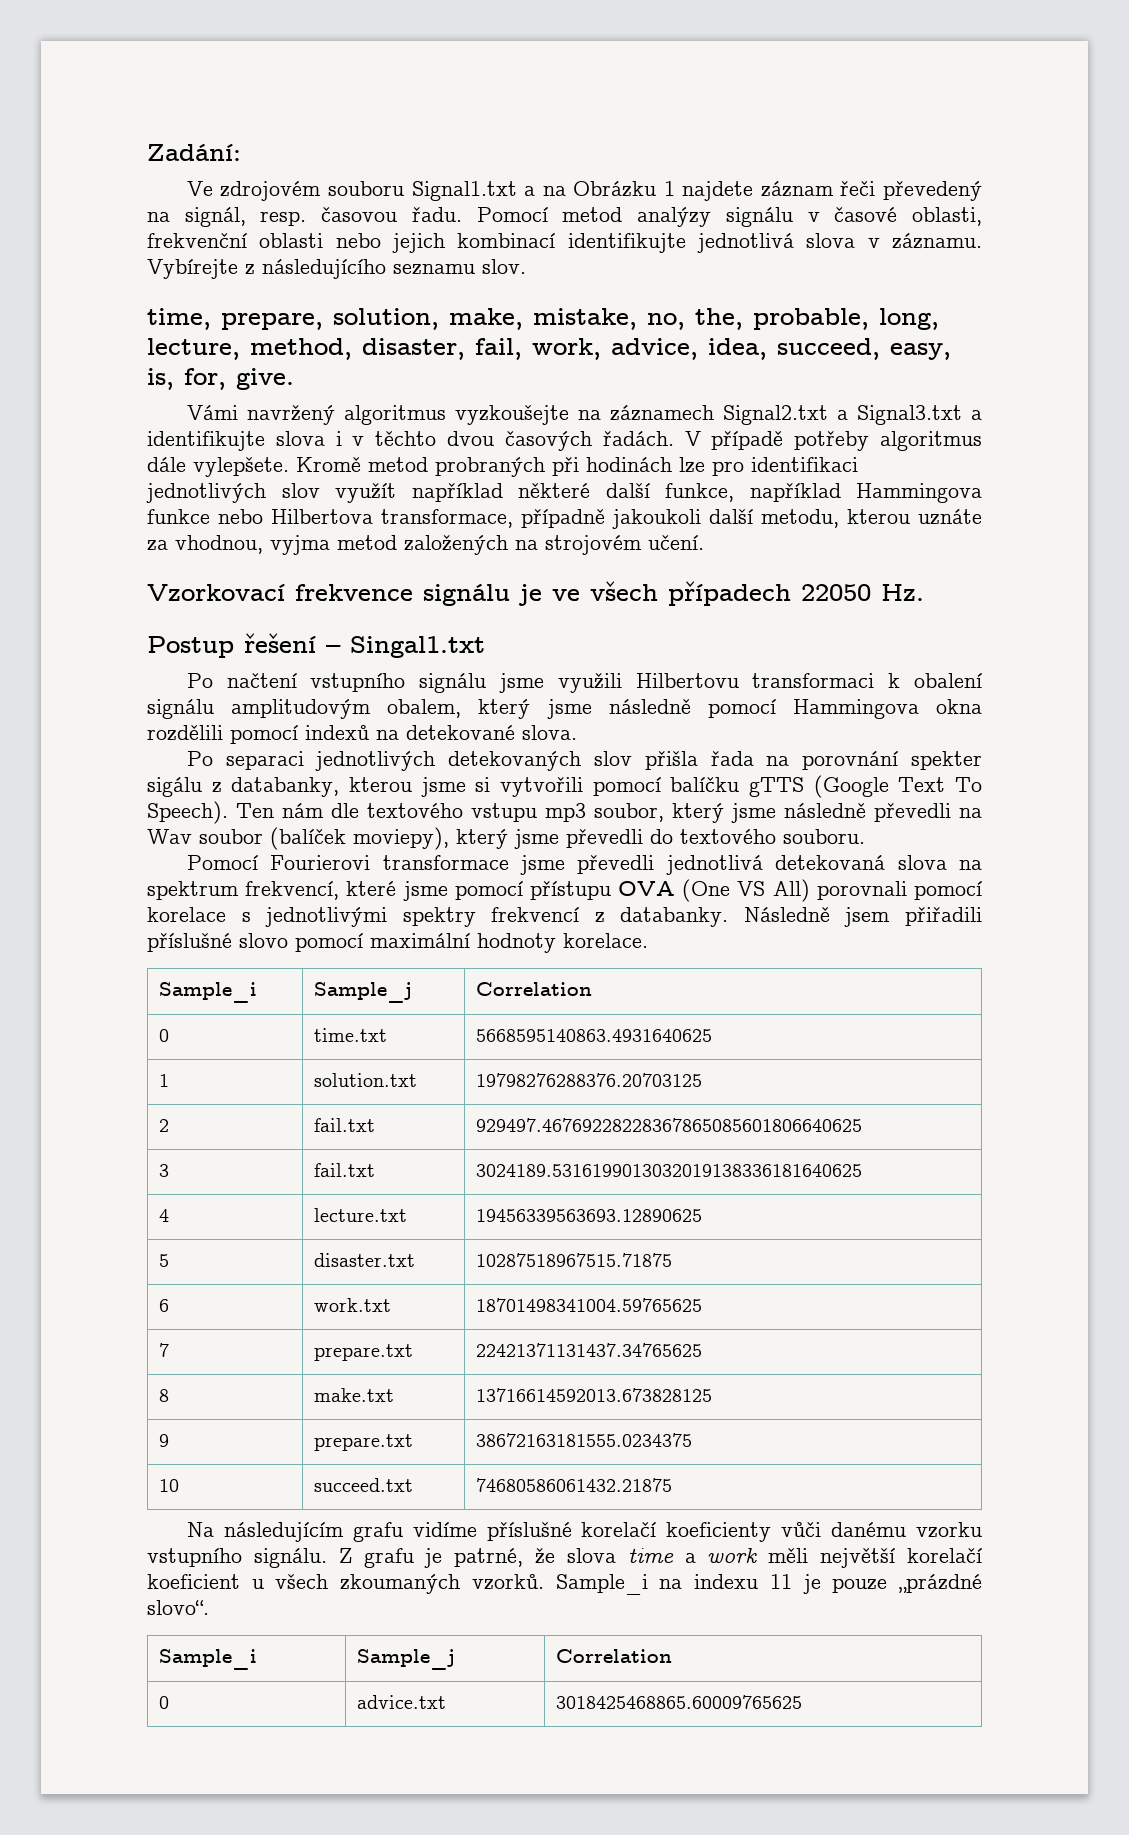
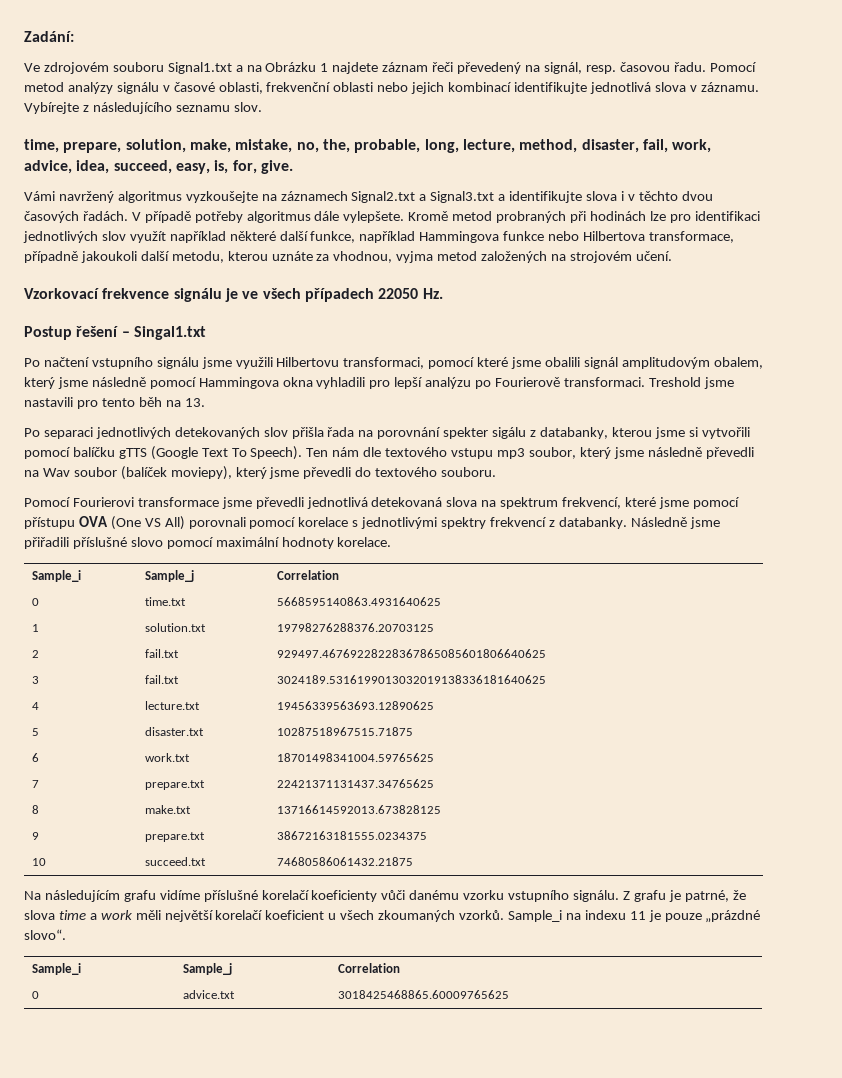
[752,673,982,688] [147,699,214,719] transformaci k obalení signálu -> [343,357,618,369] transformaci, pomocí které jsme obalili signál
[147,725,577,744] rozdělili pomocí indexů na detekované slova. -> [316,377,734,389] [24,397,205,409] vyhladili pro lepší analýzu po Fourierově transformaci. Treshold jsme nastavili pro tento běh na 13.
[844,907,891,927] jsem -> [689,517,720,529] jsme

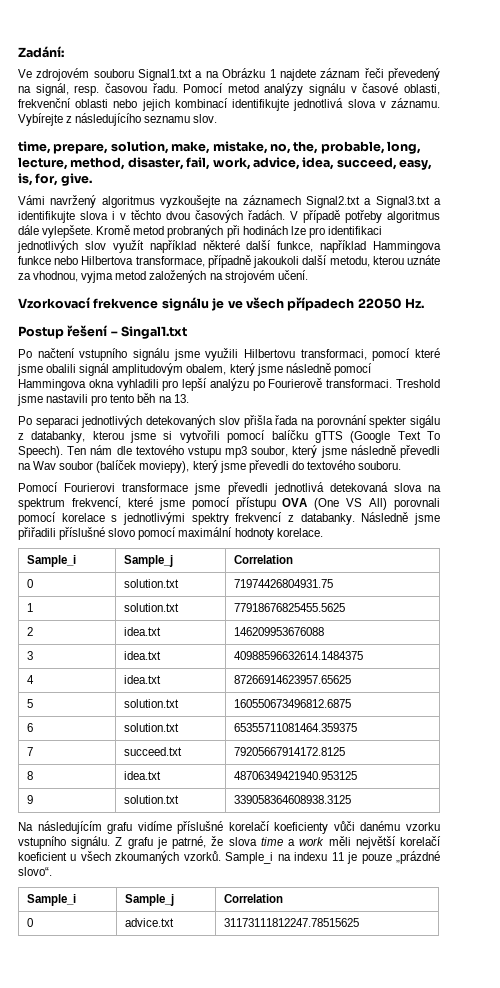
[144,597,186,606] [276,597,441,606] time.txt | 5668595140863.4931640625 -> [123,579,179,588] [233,579,333,588] solution.txt | 71974426804931.75
[276,623,434,632] 19798276288376.20703125 -> [233,603,345,612] 77918676825455.5625
[144,649,179,658] [276,649,546,658] fail.txt | 929497.46769228228367865085601806640625 -> [123,627,161,636] [233,627,324,636] idea.txt | 146209953676088
[144,675,179,684] [276,675,546,684] fail.txt | 3024189.5316199013032019138336181640625 -> [123,651,161,660] [233,651,363,660] idea.txt | 40988596632614.1484375
[144,701,200,710] [276,701,434,710] lecture.txt | 19456339563693.12890625 -> [123,675,161,684] [233,675,351,684] idea.txt | 87266914623957.65625
[144,727,204,736] [276,727,413,736] disaster.txt | 10287518967515.71875 -> [123,699,179,708] [233,699,351,708] solution.txt | 160550673496812.6875
[144,753,190,762] [276,753,434,762] work.txt | 18701498341004.59765625 -> [123,723,179,732] [233,723,357,732] solution.txt | 65355711081464.359375
[144,780,205,790] [276,779,434,788] prepare.txt | 22421371131437.34765625 -> [123,747,182,756] [233,747,345,756] succeed.txt | 79205667914172.8125
[144,805,191,814] [276,805,441,814] make.txt | 13716614592013.673828125 -> [123,771,161,780] [233,771,357,780] idea.txt | 48706349421940.953125
[144,832,205,842] [276,831,427,840] [31,858,46,866] [144,857,206,866] [276,857,413,866] prepare.txt | 38672163181555.0234375 // 10 | succeed.txt | 74680586061432.21875 -> [123,795,179,804] [233,795,351,804] solution.txt | 339058364608938.3125
[337,990,509,999] 3018425468865.60009765625 -> [223,918,359,927] 31173111812247.78515625

